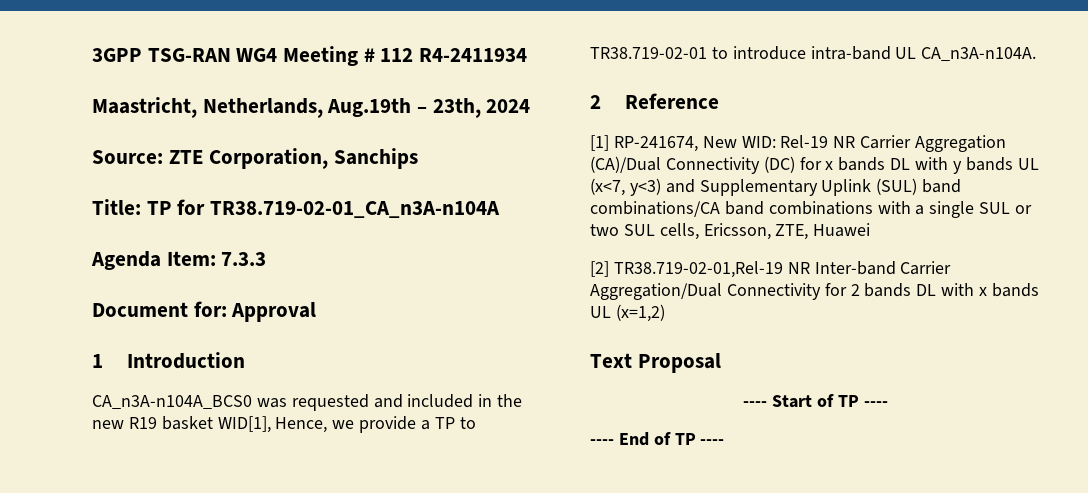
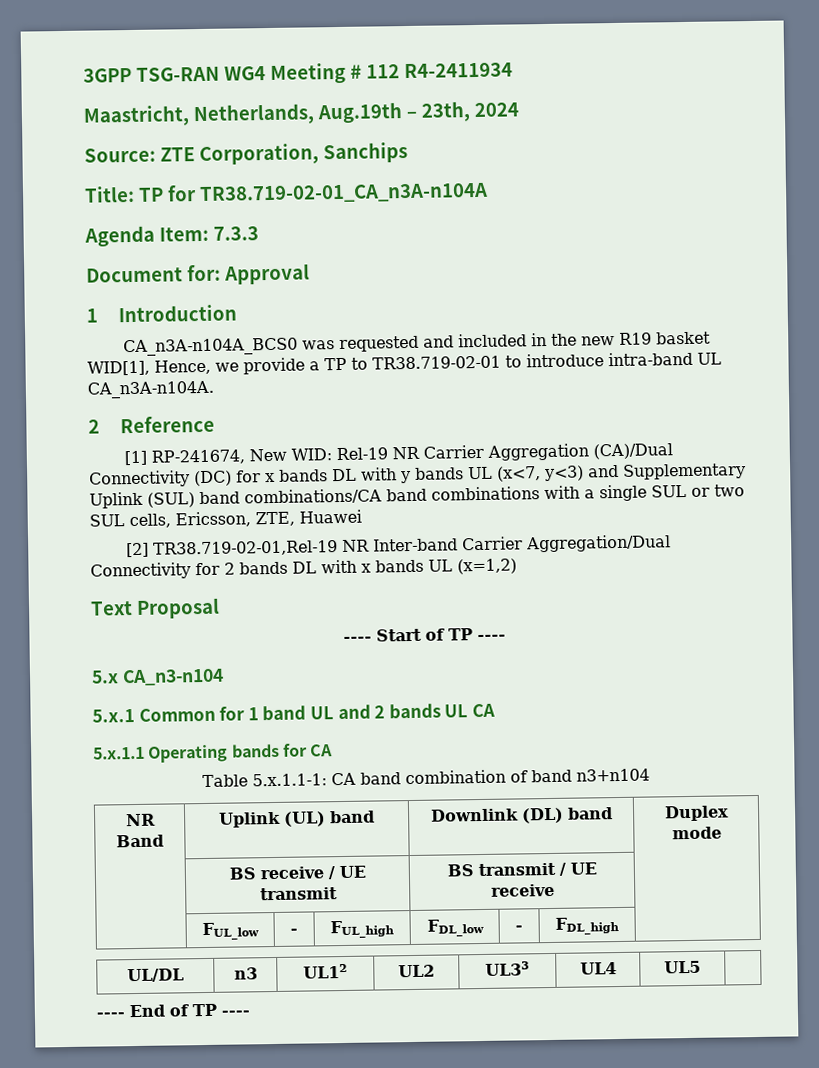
(888, 404) none -> [91,668,224,687] [92,703,495,723] [93,743,334,763] [202,768,650,788] [125,813,156,827] [116,834,164,848] [219,810,375,828] [429,807,613,824] [663,805,729,822] [671,826,722,840] [228,865,366,880] [259,887,338,901] [446,862,597,877] [490,883,555,897] [202,922,259,941] [290,928,298,934] [330,920,394,939] [426,918,484,937] [515,925,523,931] [555,917,619,935] [127,968,184,983] [233,967,258,980] [303,963,348,979] [398,964,435,978] [485,961,530,976] [579,962,617,975] [664,960,701,974] // 5.x CA_n3-n104 // 5.x.1 Common for 1 band UL and 2 bands UL CA // 5.x.1.1 Operating bands for CA // Table 5.x.1.1-1: CA band combination of band n3+n104 // NR Band | Uplink (UL) band | Downlink (DL) band | Duplex mode // | BS receive / UE transmit | BS transmit / UE receive | // | FUL_low | - | FUL_high | FDL_low | - | FDL_high | // UL/DL | n3 | UL12 | UL2 | UL33 | UL4 | UL5 |

